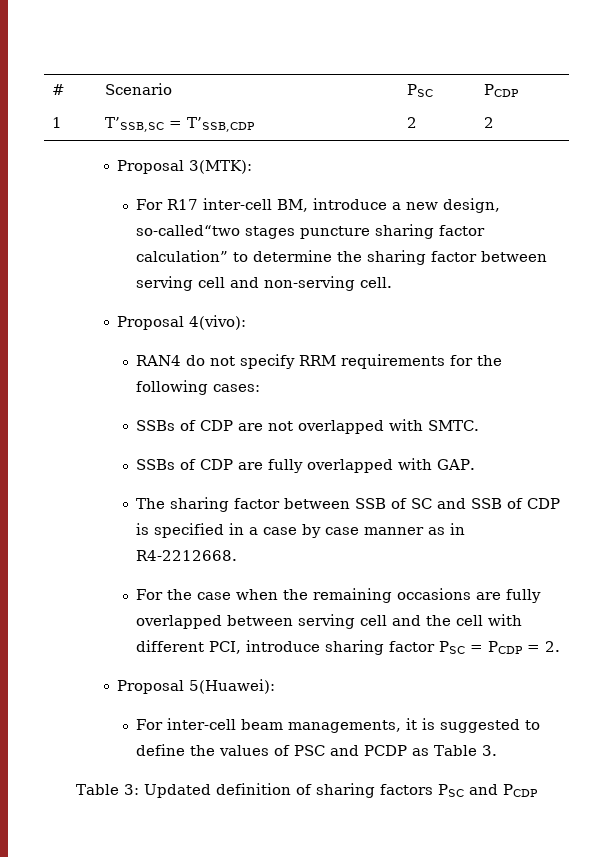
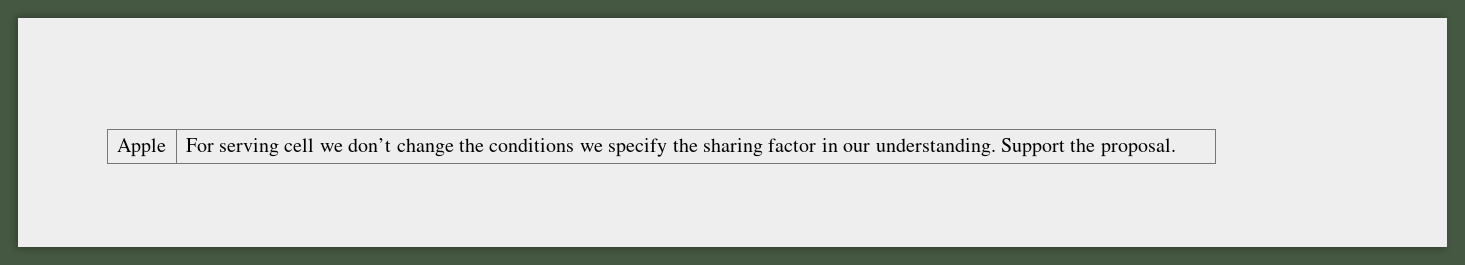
[51,84,65,95] [104,83,172,95] [406,84,433,97] [483,84,519,97] [51,117,62,128] [104,117,255,132] [406,117,417,128] [483,117,494,128] [117,160,253,174] [136,198,501,213] [136,224,486,239] [136,250,548,265] [136,276,393,291] [117,315,247,330] [136,354,503,369] [136,380,261,395] [136,419,480,434] [136,458,476,473] [136,497,561,512] [136,523,466,538] [136,550,238,561] [136,588,542,603] [136,614,523,629] [136,640,561,655] [117,679,276,694] [136,718,541,733] [136,744,498,756] [76,783,538,798] # | Scenario | PSC | PCDP // 1 | T’SSB,SC = T’SSB,CDP | 2 | 2 // Proposal 3(MTK): // For R17 inter-cell BM, introduce a new design, so-called“two stages puncture sharing factor calculation” to determine the sharing factor between serving cell and non-serving cell. // Proposal 4(vivo): // RAN4 do not specify RRM requirements for the following cases: // SSBs of CDP are not overlapped with SMTC. // SSBs of CDP are fully overlapped with GAP. // The sharing factor between SSB of SC and SSB of CDP is specified in a case by case manner as in R4-2212668. // For the case when the remaining occasions are fully overlapped between serving cell and the cell with different PCI, introduce sharing factor PSC = PCDP = 2. // Proposal 5(Huawei): // For inter-cell beam managements, it is suggested to define the values of PSC and PCDP as Table 3. // Table 3: Updated definition of sharing factors PSC and PCDP -> [116,138,166,157] [185,138,1176,157] Apple | For serving cell we don’t change the conditions we specify the sharing factor in our understanding. Support the proposal.

